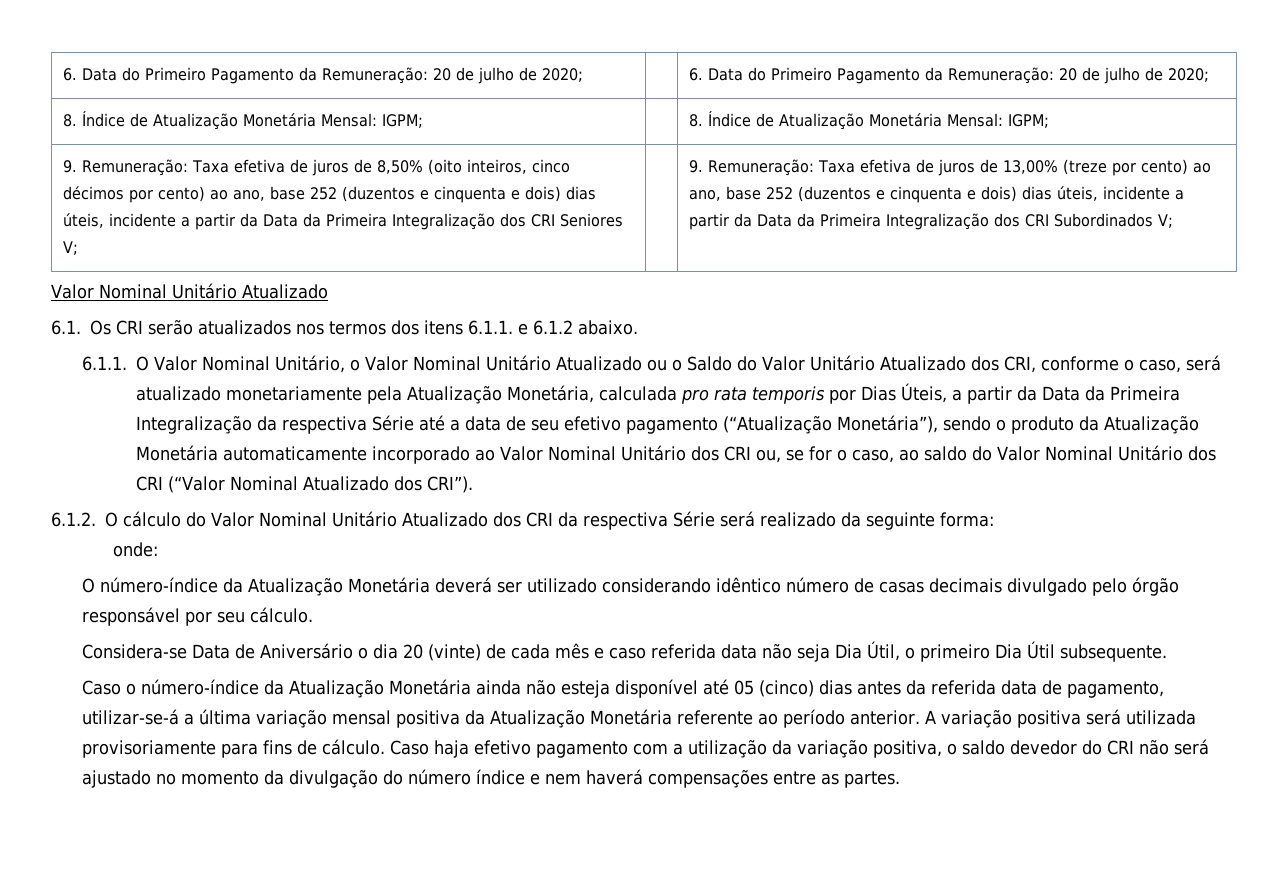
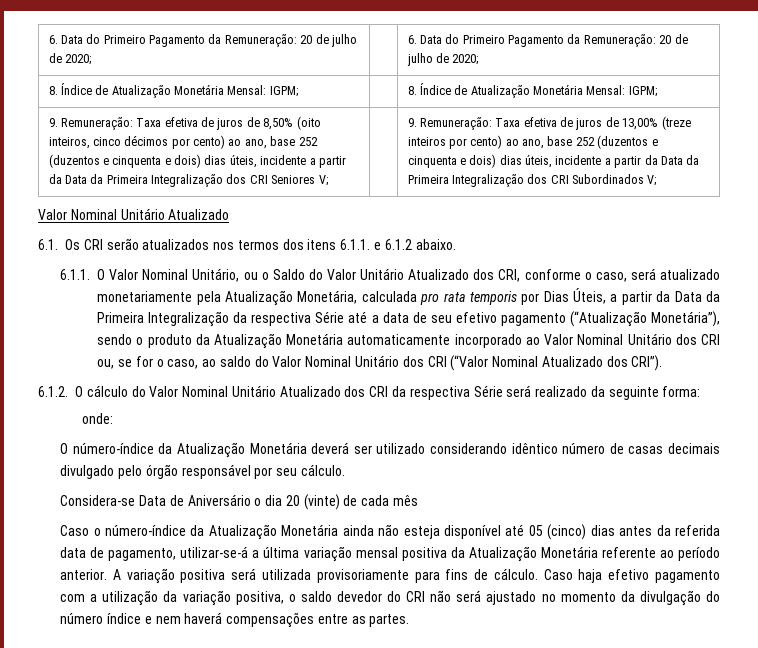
(1107, 167) none -> [407,137,446,146] inteiros
[350,355,643,371] o Valor Nominal Unitário Atualizado -> (240, 275) none
[594,641,1168,662] e caso referida data não seja Dia Útil, o primeiro Dia Útil subsequente. -> (418, 500) none

